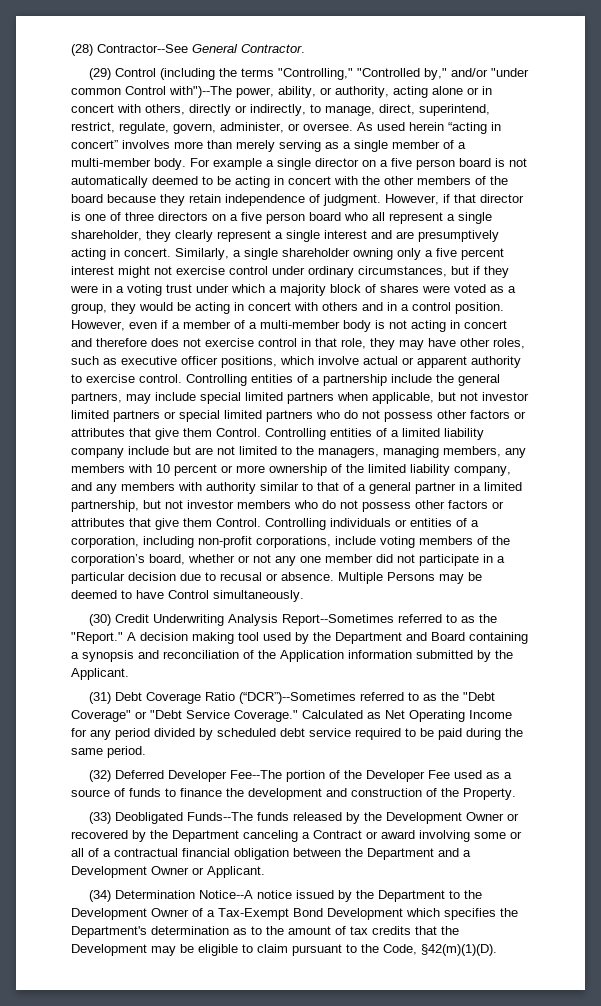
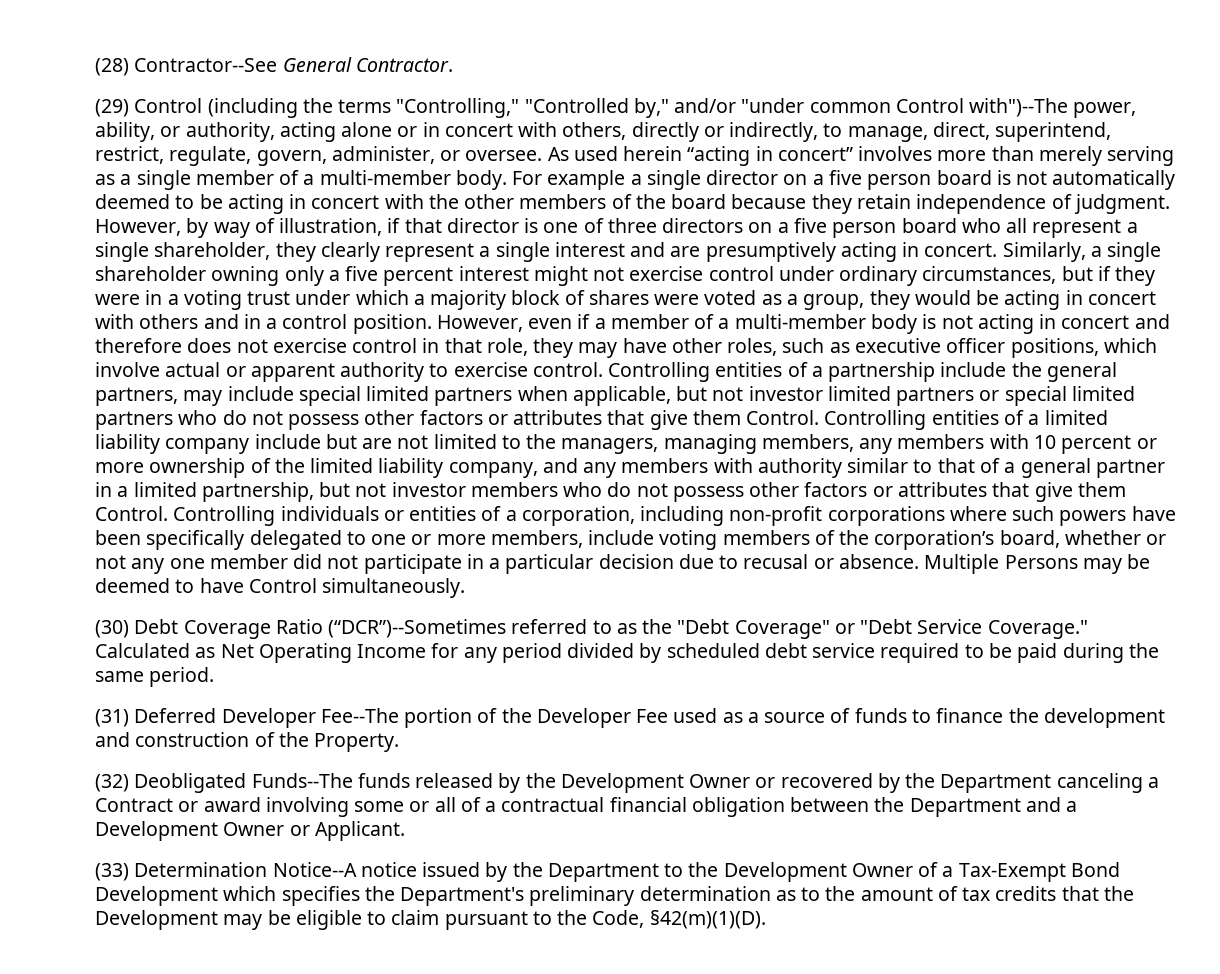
(439, 199) none -> [186,218,383,238] by way of illustration,
[256,536,331,548] corporations, -> [827,506,1176,526] [95,530,583,550] corporations where such powers have been specifically delegated to one or more members,
[114,614,497,626] [71,632,528,644] [71,650,513,662] [71,668,129,680] [88,692,111,704] Credit Underwriting Analysis Report--Sometimes referred to as the "Report." A decision making tool used by the Department and Board containing a synopsis and reconciliation of the Application information submitted by the Applicant. // (31) -> (129, 629) none
[88,770,111,782] (32) -> [95,709,129,727] (31)
[88,812,111,824] (33) -> [95,774,129,792] (32)
[88,890,111,902] (34) -> [95,863,129,881] (33)
(147, 932) none -> [529,886,635,906] preliminary

